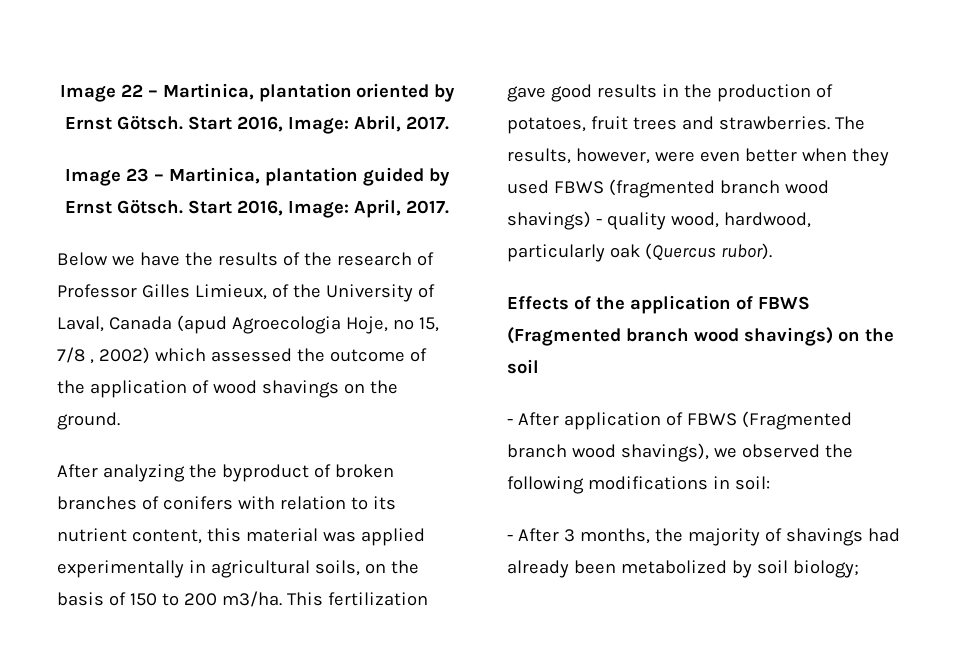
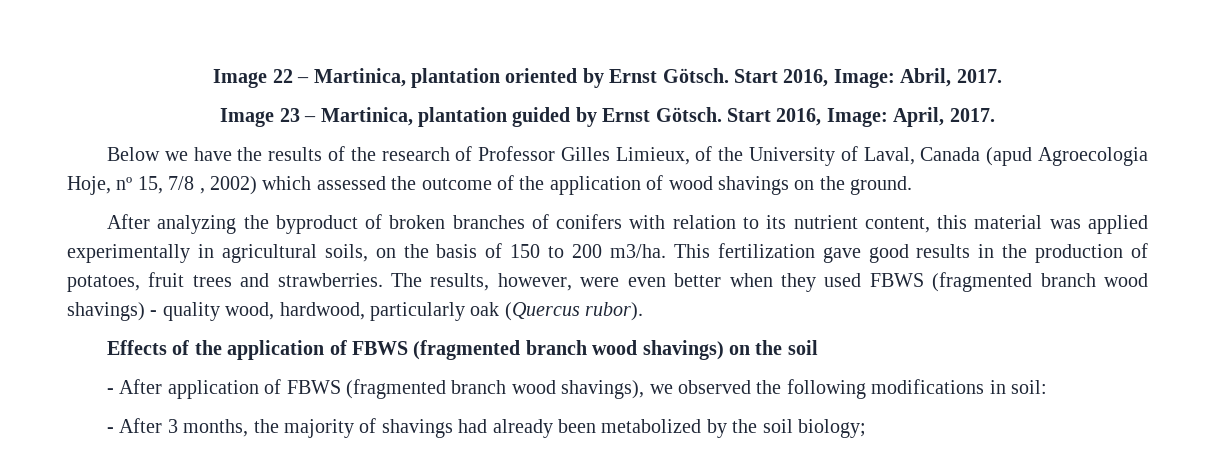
[507,327,621,346] (Fragmented -> [413,340,521,360] (fragmented
[741,411,852,430] (Fragmented -> [345,379,446,399] (fragmented
(752, 569) none -> [732,419,758,433] the

